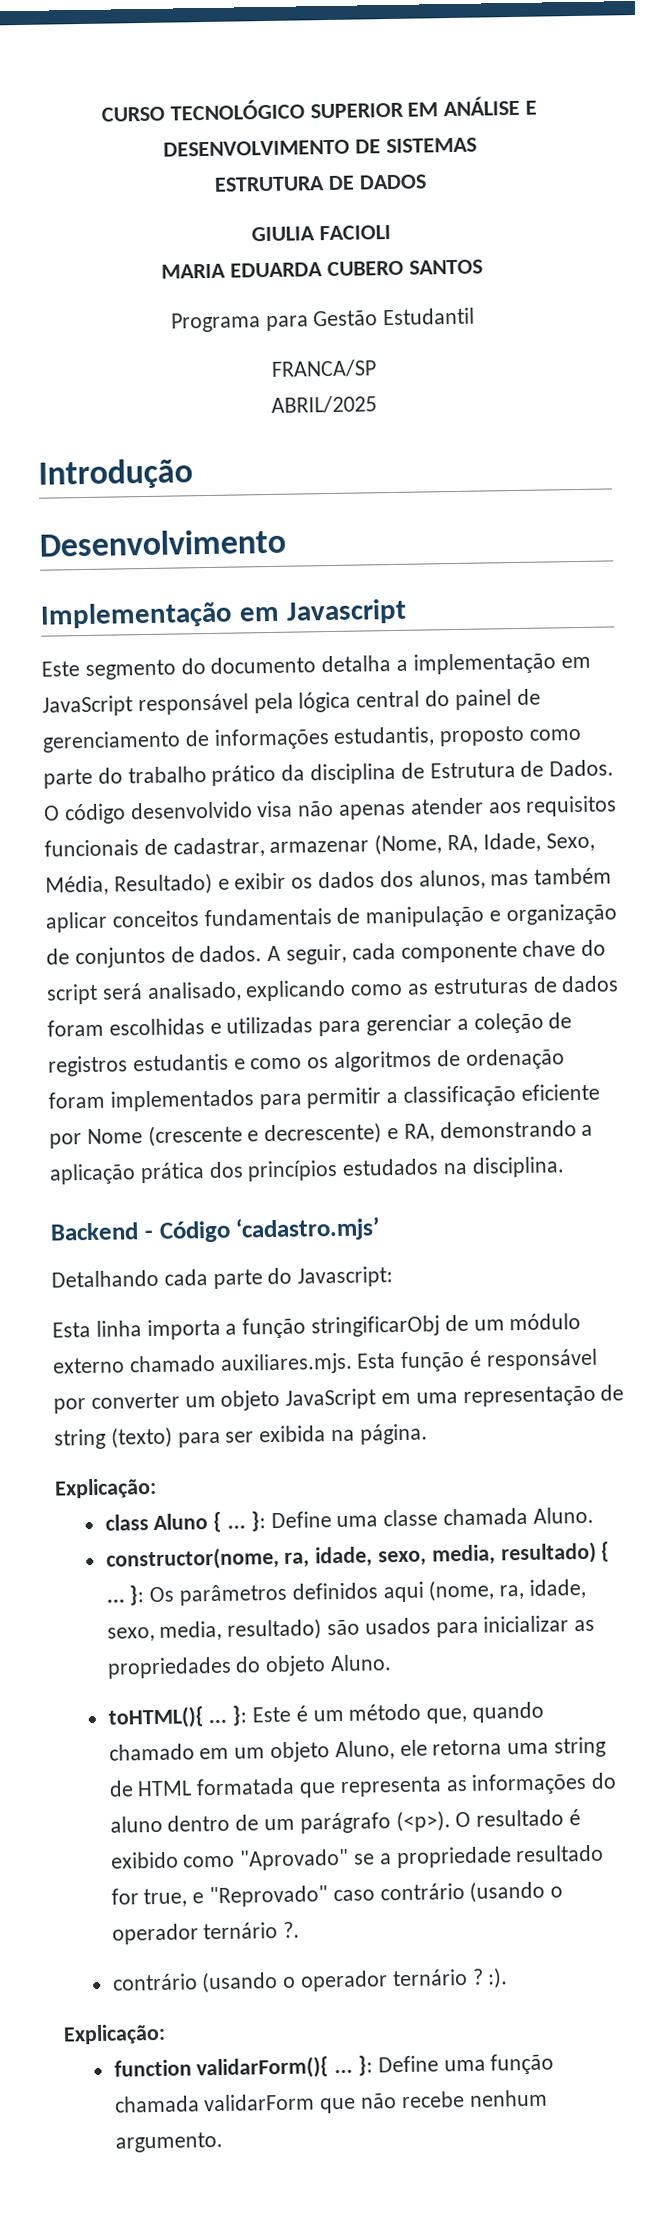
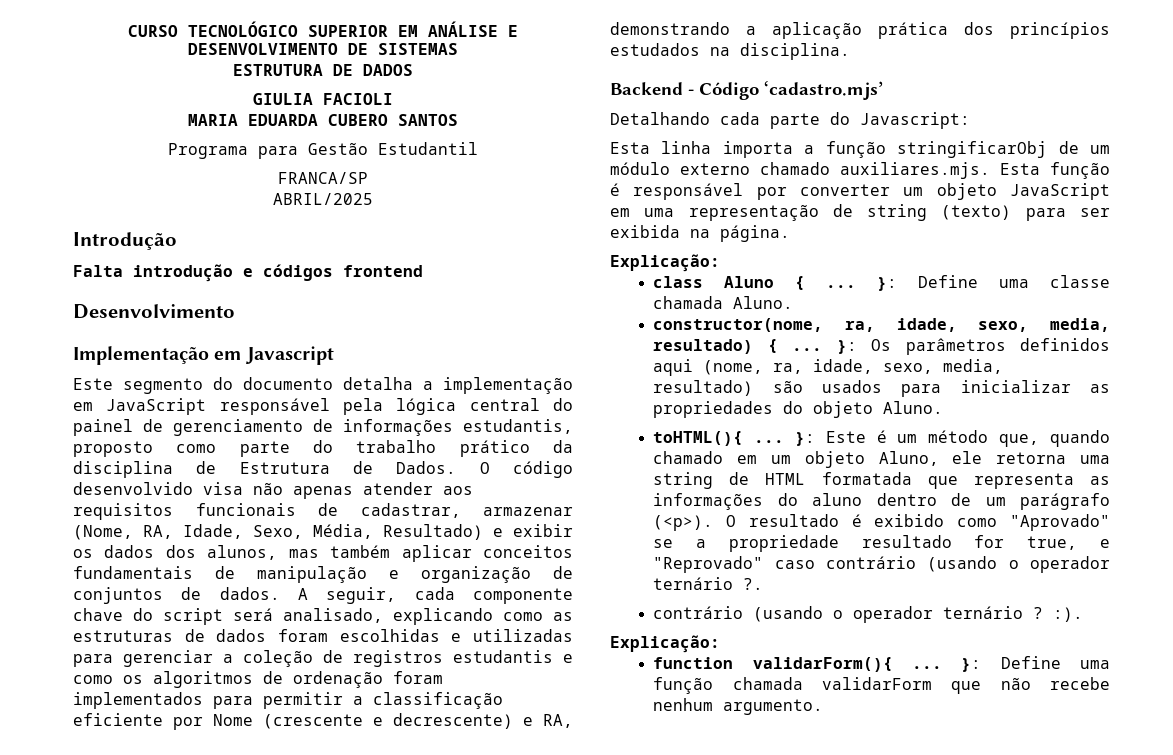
(193, 474) none -> [73,264,423,282] // Falta introdução e códigos frontend

